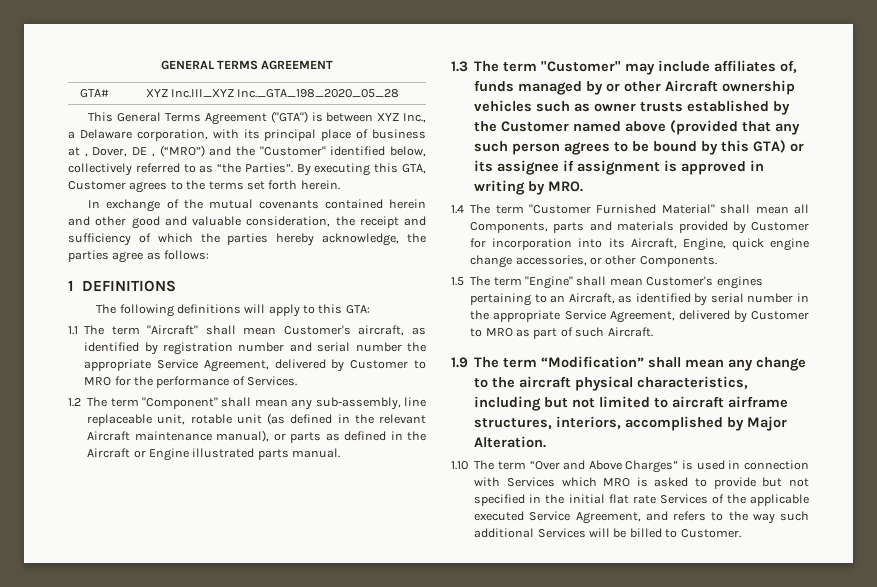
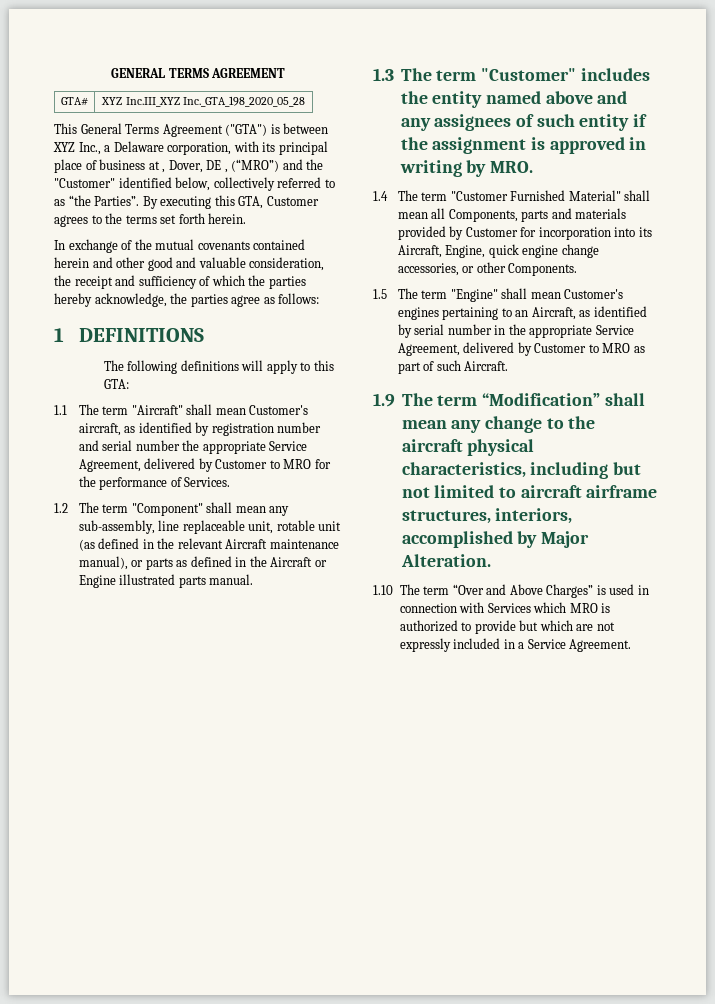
[625,60,798,75] [474,80,796,95] [474,100,791,115] [474,120,801,135] [474,140,805,155] [474,160,575,175] may include affiliates of, funds managed by or other Aircraft ownership vehicles such as owner trusts established by the Customer named above (provided that any such person agrees to be bound by this GTA) or its assignee if -> [580,68,650,81] [400,91,628,108] [400,114,648,131] [400,137,428,150] includes the entity named above and any assignees of such entity if the
[654,477,689,487] asked -> [399,620,458,632] authorized
[789,478,809,487] [474,494,809,506] [474,511,809,524] [474,528,741,538] not specified in the initial flat rate Services of the applicable executed Service Agreement, and refers to the way such additional Services will be billed to Customer. -> [539,620,615,631] [399,638,632,652] which are not expressly included in a Service Agreement.

